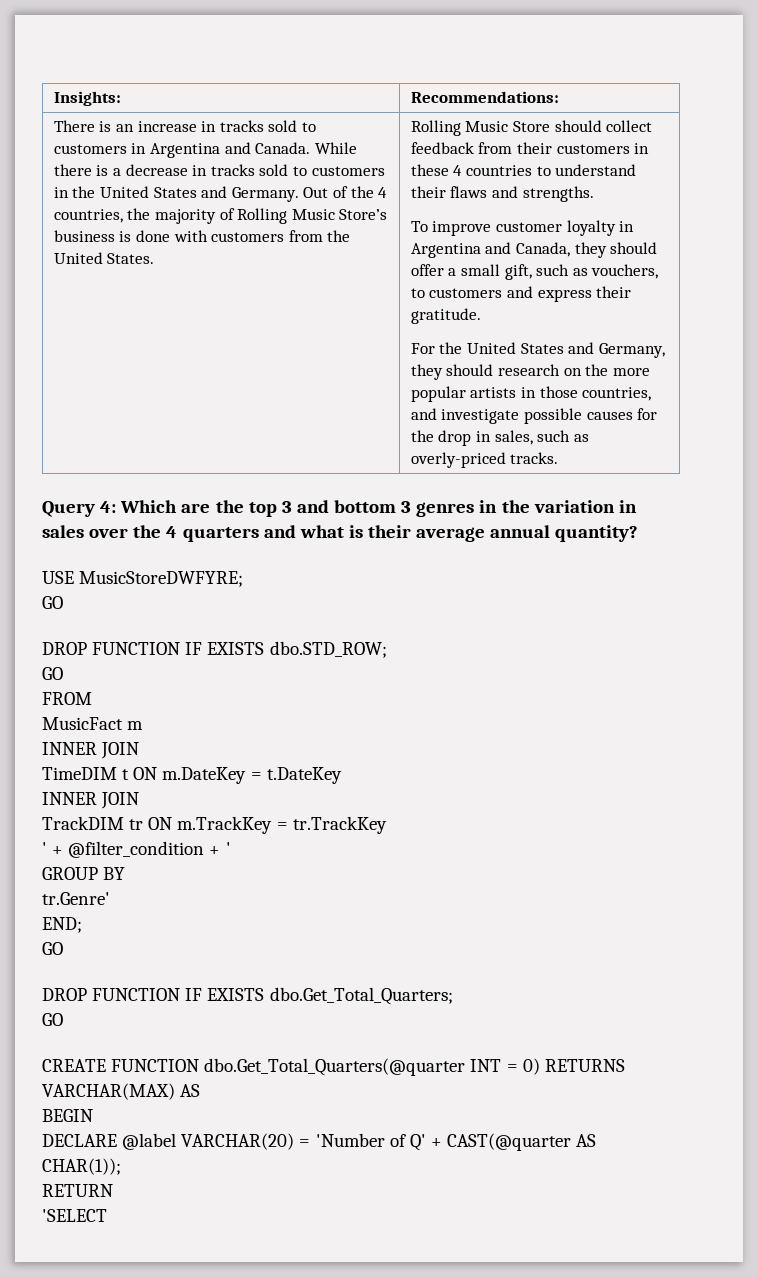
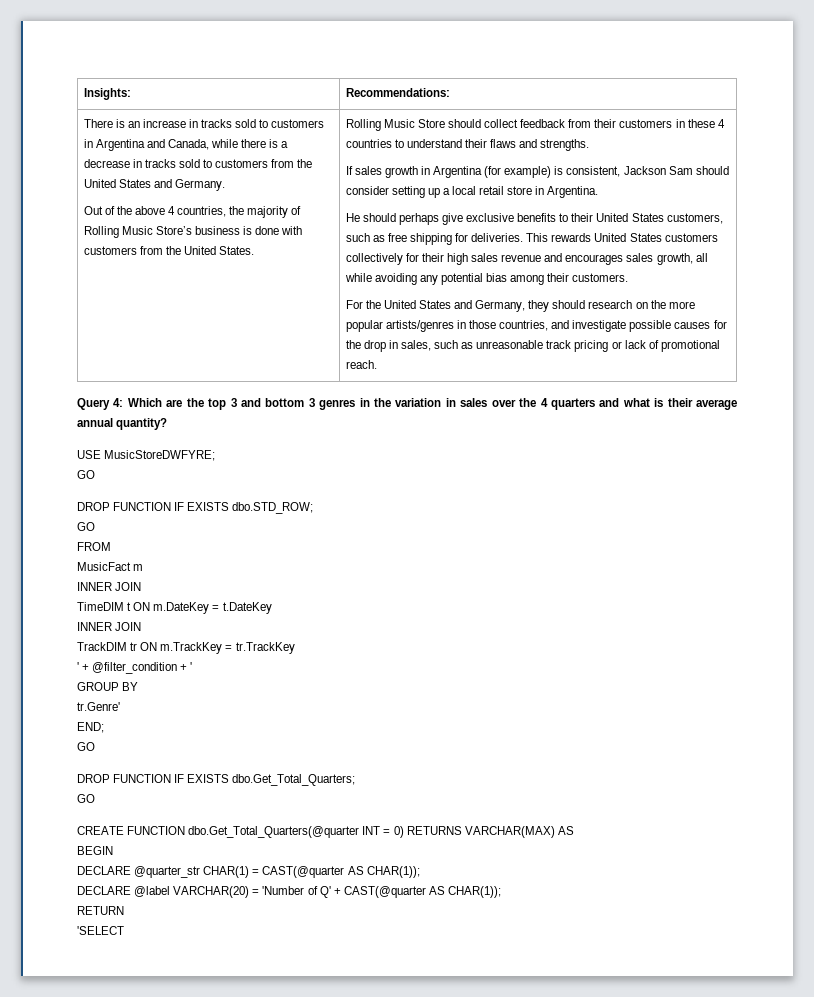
[255,142,357,154] Canada. While -> [167,139,239,150] Canada, while
[53,187,69,198] in -> [271,159,295,168] from
(299, 194) none -> (225, 185) //
(374, 192) none -> [134,206,165,215] above
[410,220,635,236] [410,242,658,258] [410,264,659,280] [410,286,632,302] [410,308,481,324] To improve customer loyalty in Argentina and Canada, they should offer a small gift, such as vouchers, to customers and express their gratitude. -> [345,166,729,178] [345,186,599,198] [345,213,723,225] [345,233,718,245] [345,253,708,265] [344,273,629,285] If sales growth in Argentina (for example) is consistent, Jackson Sam should consider setting up a local retail store in Argentina. // He should perhaps give exclusive benefits to their United States customers, such as free shipping for deliveries. This rewards United States customers collectively for their high sales revenue and encourages sales growth, all while avoiding any potential bias among their customers.
[470,387,517,398] artists -> [385,320,454,332] artists/genres
[410,452,559,468] overly-priced tracks. -> [476,340,720,352] [345,360,377,369] unreasonable track pricing or lack of promotional reach.
(93, 1115) none -> [77,866,420,878] // DECLARE @quarter_str CHAR(1) = CAST(@quarter AS CHAR(1));

